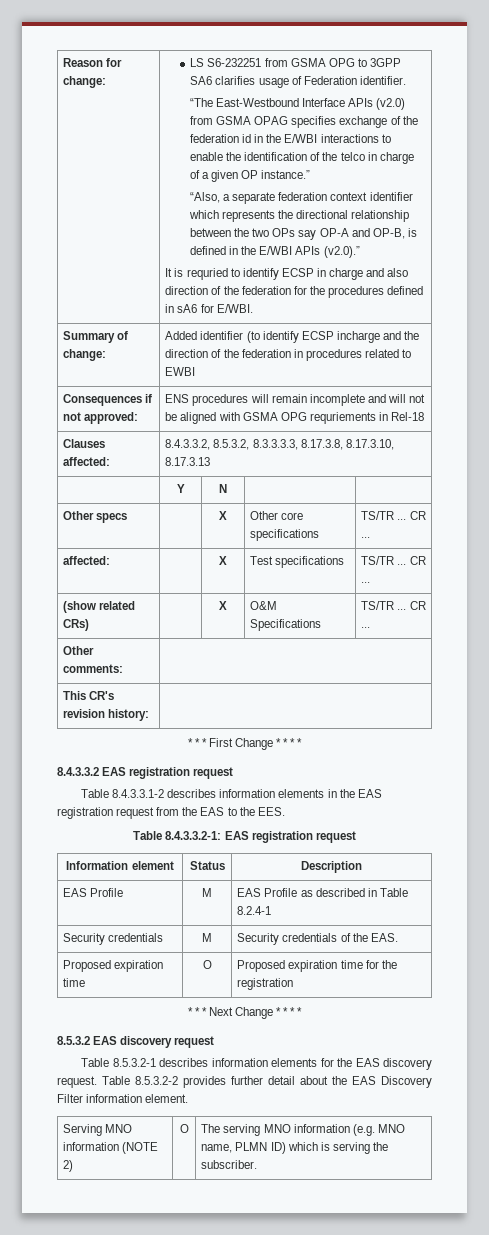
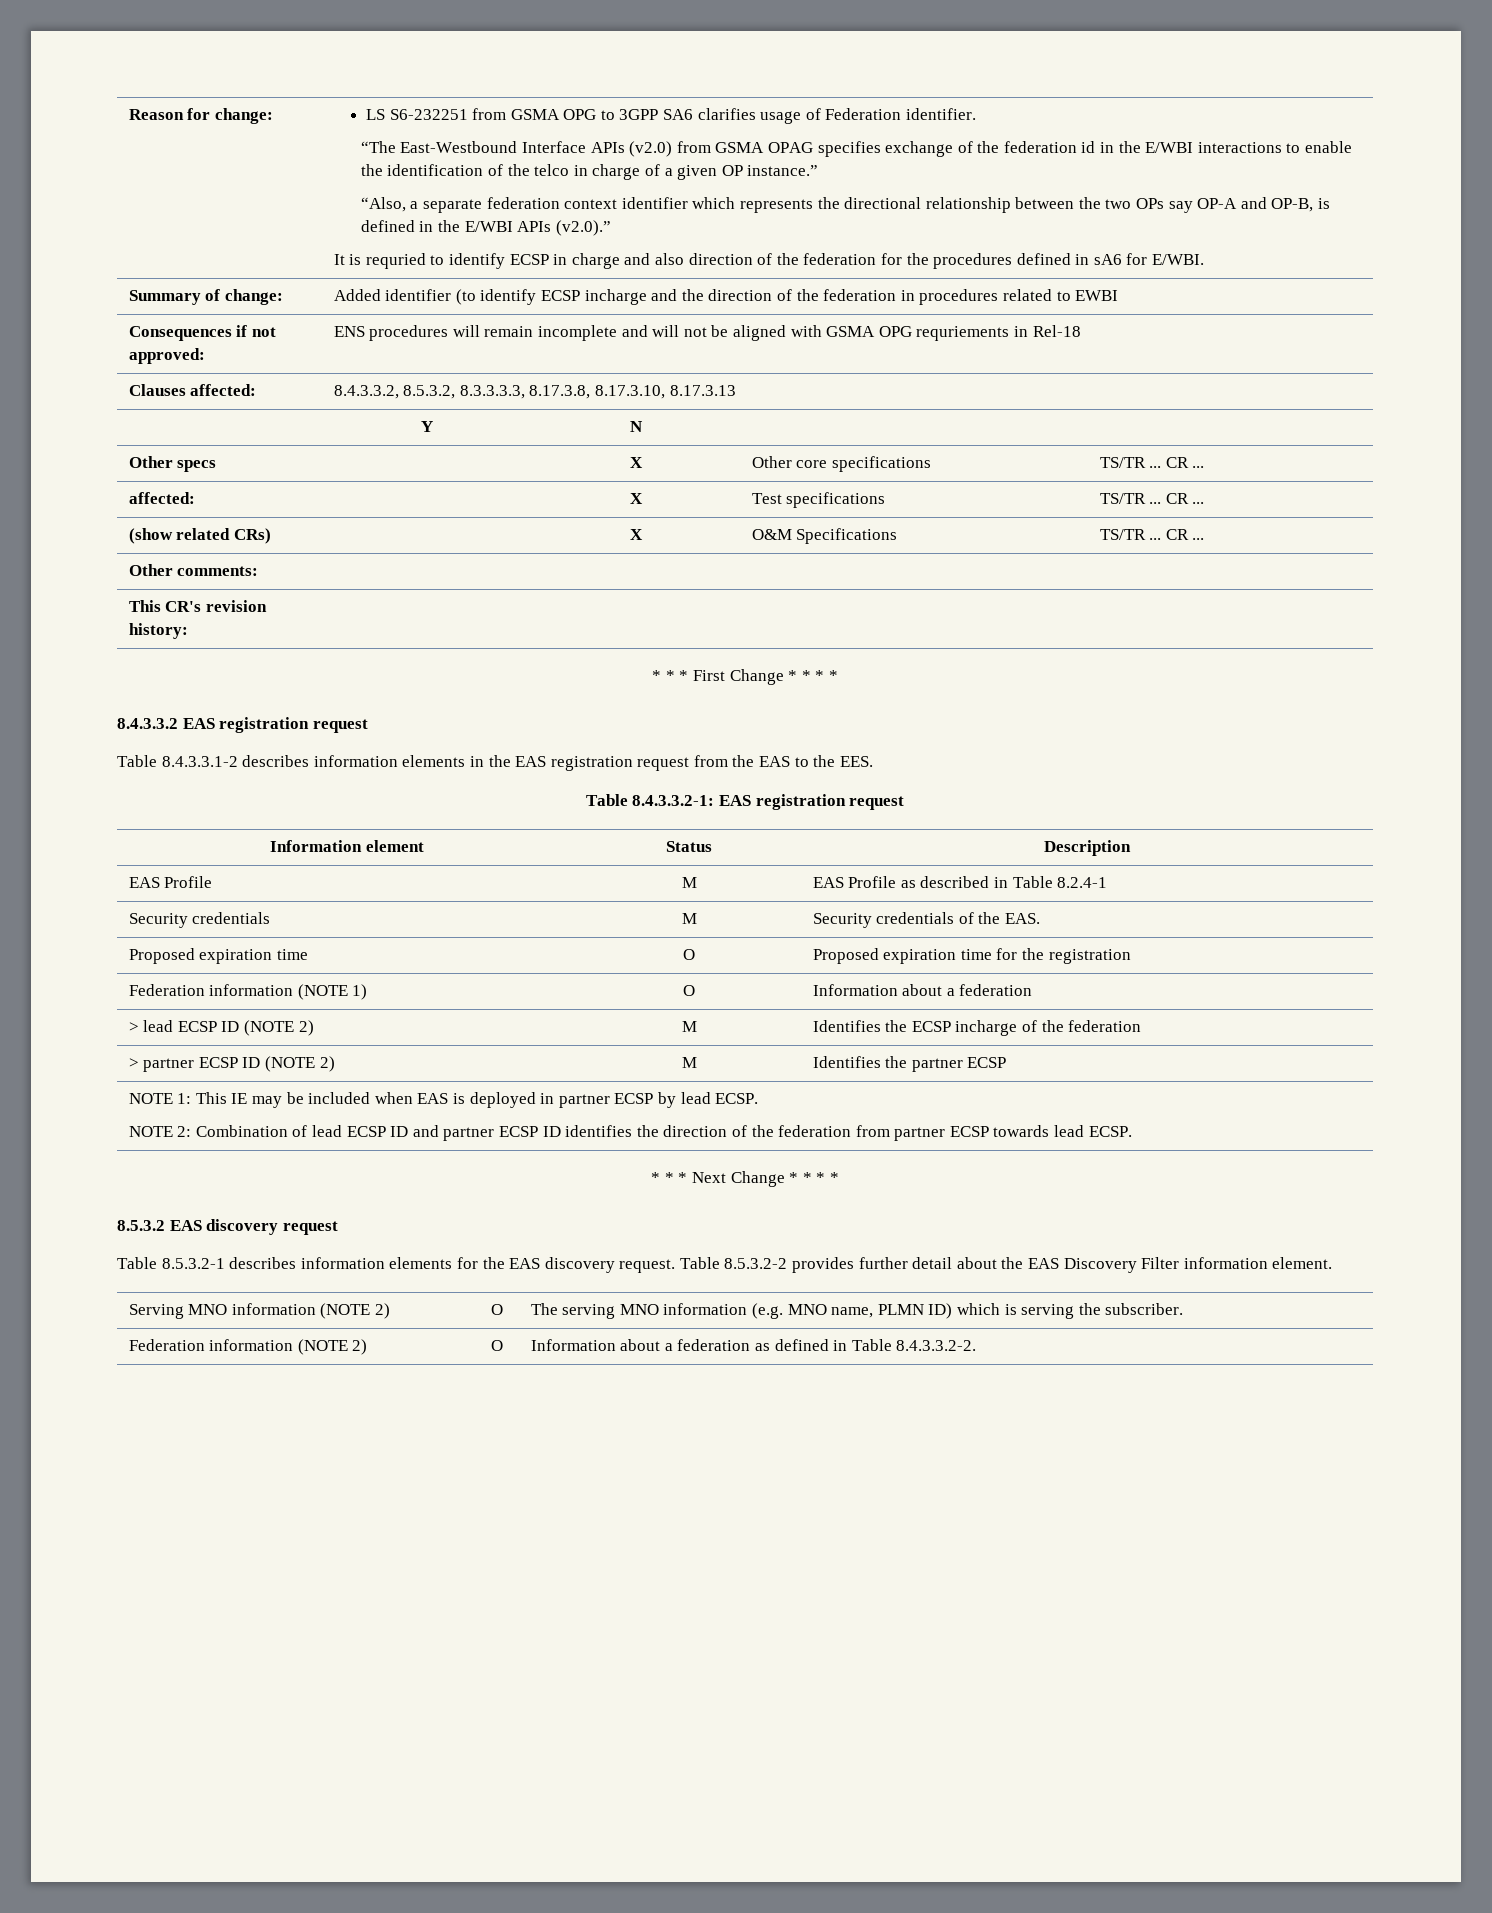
(294, 984) none -> [128,984,368,1000] [683,985,695,996] [812,984,1033,996] [128,1020,314,1036] [681,1021,697,1032] [812,1020,1142,1036] [128,1056,335,1072] [681,1057,697,1068] [812,1056,1007,1072] [128,1092,759,1108] [128,1125,1132,1141] // Federation information (NOTE 1) | O | Information about a federation // > lead ECSP ID (NOTE 2) | M | Identifies the ECSP incharge of the federation // > partner ECSP ID (NOTE 2) | M | Identifies the partner ECSP // NOTE 1: This IE may be included when EAS is deployed in partner ECSP by lead ECSP. // NOTE 2: Combination of lead ECSP ID and partner ECSP ID identifies the direction of the federation from partner ECSP towards lead ECSP.
(258, 1164) none -> [128,1339,368,1355] [491,1340,503,1351] [530,1339,977,1351] // Federation information (NOTE 2) | O | Information about a federation as defined in Table 8.4.3.3.2-2.

